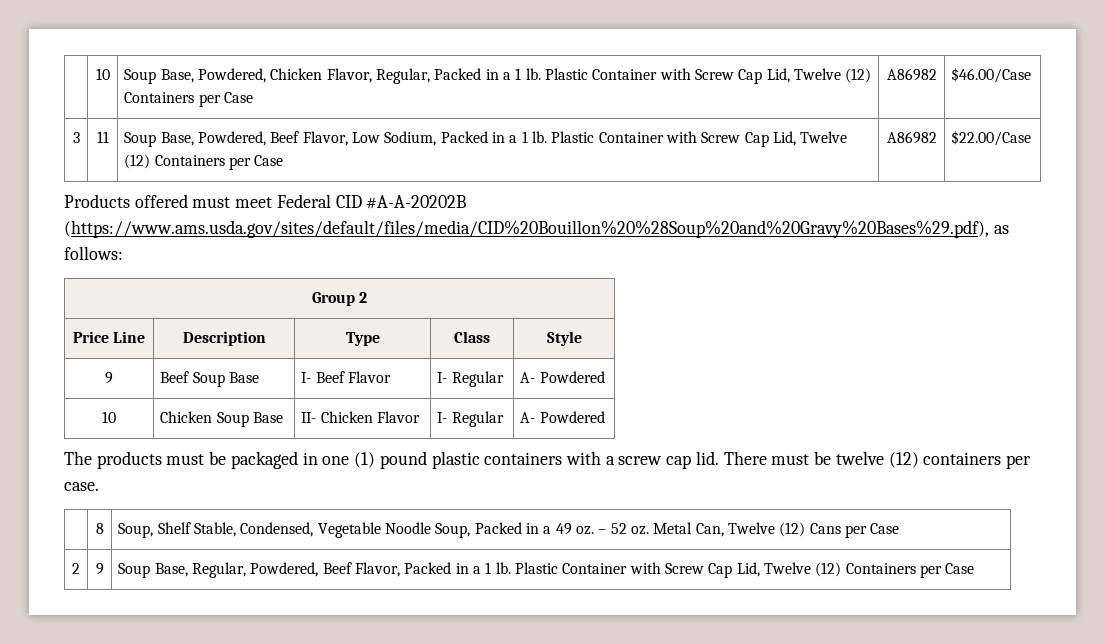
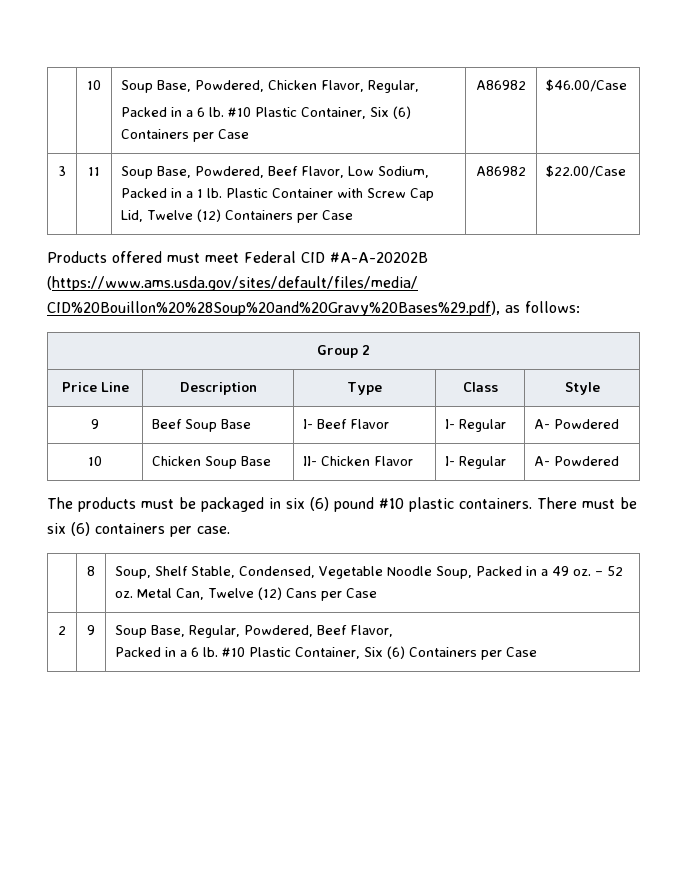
[434,68,872,84] Packed in a 1 lb. Plastic Container with Screw Cap Lid, Twelve (12) -> [121,106,412,119] // Packed in a 6 lb. #10 Plastic Container, Six (6)
[322,451,719,469] one (1) pound plastic containers with a screw cap lid. -> [286,497,532,512] six (6) pound #10 plastic containers.
[835,451,919,468] twelve (12) -> [47,522,90,536] six (6)
[404,562,842,578] Packed in a 1 lb. Plastic Container with Screw Cap Lid, Twelve (12) -> [115,646,406,659] // Packed in a 6 lb. #10 Plastic Container, Six (6)

